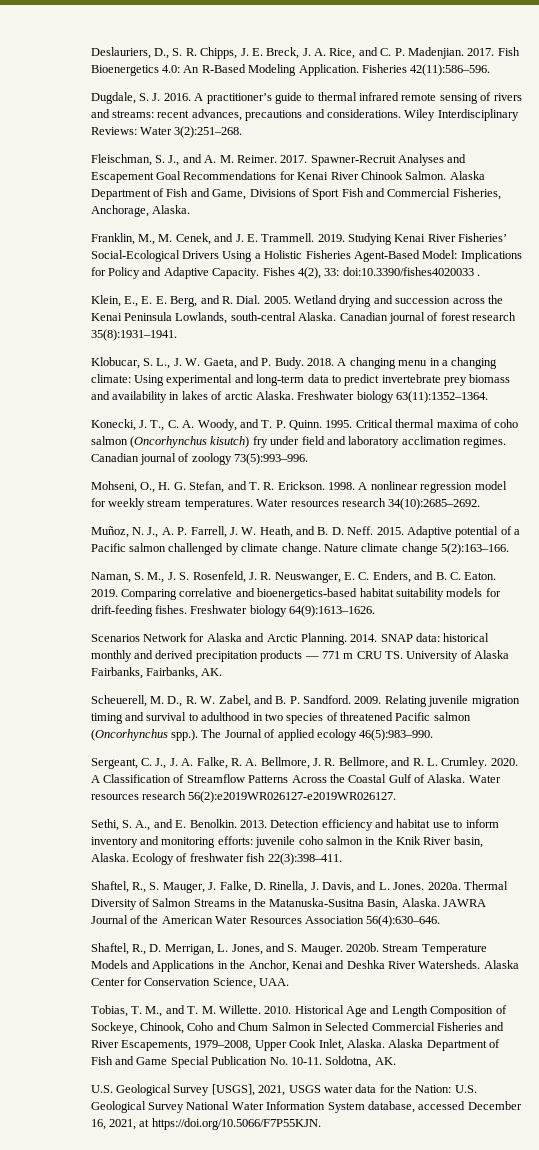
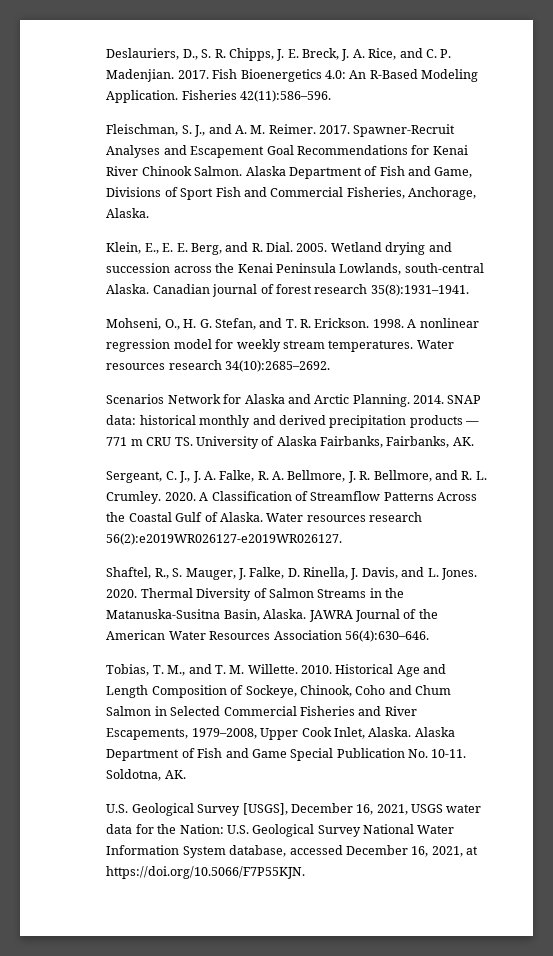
[90,92,522,104] [90,109,519,121] [90,126,243,138] // Dugdale, S. J. 2016. A practitioner’s guide to thermal infrared remote sensing of rivers and streams: recent advances, precautions and considerations. Wiley Interdisciplinary Reviews: Water 3(2):251–268. -> (332, 96) none
[90,233,508,245] [90,250,522,262] [90,267,481,279] // Franklin, M., M. Cenek, and J. E. Trammell. 2019. Studying Kenai River Fisheries’ Social-Ecological Drivers Using a Holistic Fisheries Agent-Based Model: Implications for Policy and Adaptive Capacity. Fishes 4(2), 33: doi:10.3390/fishes4020033 . -> (150, 213) none
[90,357,498,369] [90,374,511,386] [90,391,489,403] [90,419,519,431] [90,436,507,448] [90,453,309,465] // Klobucar, S. L., J. W. Gaeta, and P. Budy. 2018. A changing menu in a changing climate: Using experimental and long-term data to predict invertebrate prey biomass and availability in lakes of arctic Alaska. Freshwater biology 63(11):1352–1364. // Konecki, J. T., C. A. Woody, and T. P. Quinn. 1995. Critical thermal maxima of coho salmon (Oncorhynchus kisutch) fry under field and laboratory acclimation regimes. Canadian journal of zoology 73(5):993–996. -> (469, 290) none
[90,526,521,538] [90,543,510,555] [90,571,497,583] [90,588,501,600] [90,605,376,617] // Muñoz, N. J., A. P. Farrell, J. W. Heath, and B. D. Neff. 2015. Adaptive potential of a Pacific salmon challenged by climate change. Nature climate change 5(2):163–166. // Naman, S. M., J. S. Rosenfeld, J. R. Neuswanger, E. C. Enders, and B. C. Eaton. 2019. Comparing correlative and bioenergetics-based habitat suitability models for drift-feeding fishes. Freshwater biology 64(9):1613–1626. -> (331, 366) none
[90,695,520,707] [90,712,471,724] [90,729,434,741] // Scheuerell, M. D., R. W. Zabel, and B. P. Sandford. 2009. Relating juvenile migration timing and survival to adulthood in two species of threatened Pacific salmon (Oncorhynchus spp.). The Journal of applied ecology 46(5):983–990. -> (474, 441) none
[90,819,499,831] [90,836,483,848] [90,853,342,865] // Sethi, S. A., and E. Benolkin. 2013. Detection efficiency and habitat use to inform inventory and monitoring efforts: juvenile coho salmon in the Knik River basin, Alaska. Ecology of freshwater fish 22(3):398–411. -> (343, 539) none
[427,882,461,890] 2020a. -> [106,589,138,598] 2020.
[90,943,487,955] [90,960,519,972] [90,977,290,989] // Shaftel, R., D. Merrigan, L. Jones, and S. Mauger. 2020b. Stream Temperature Models and Applications in the Anchor, Kenai and Deshka River Watersheds. Alaska Center for Conservation Science, UAA. -> (429, 636) none
(255, 1090) none -> [290,803,374,815] December 16,

